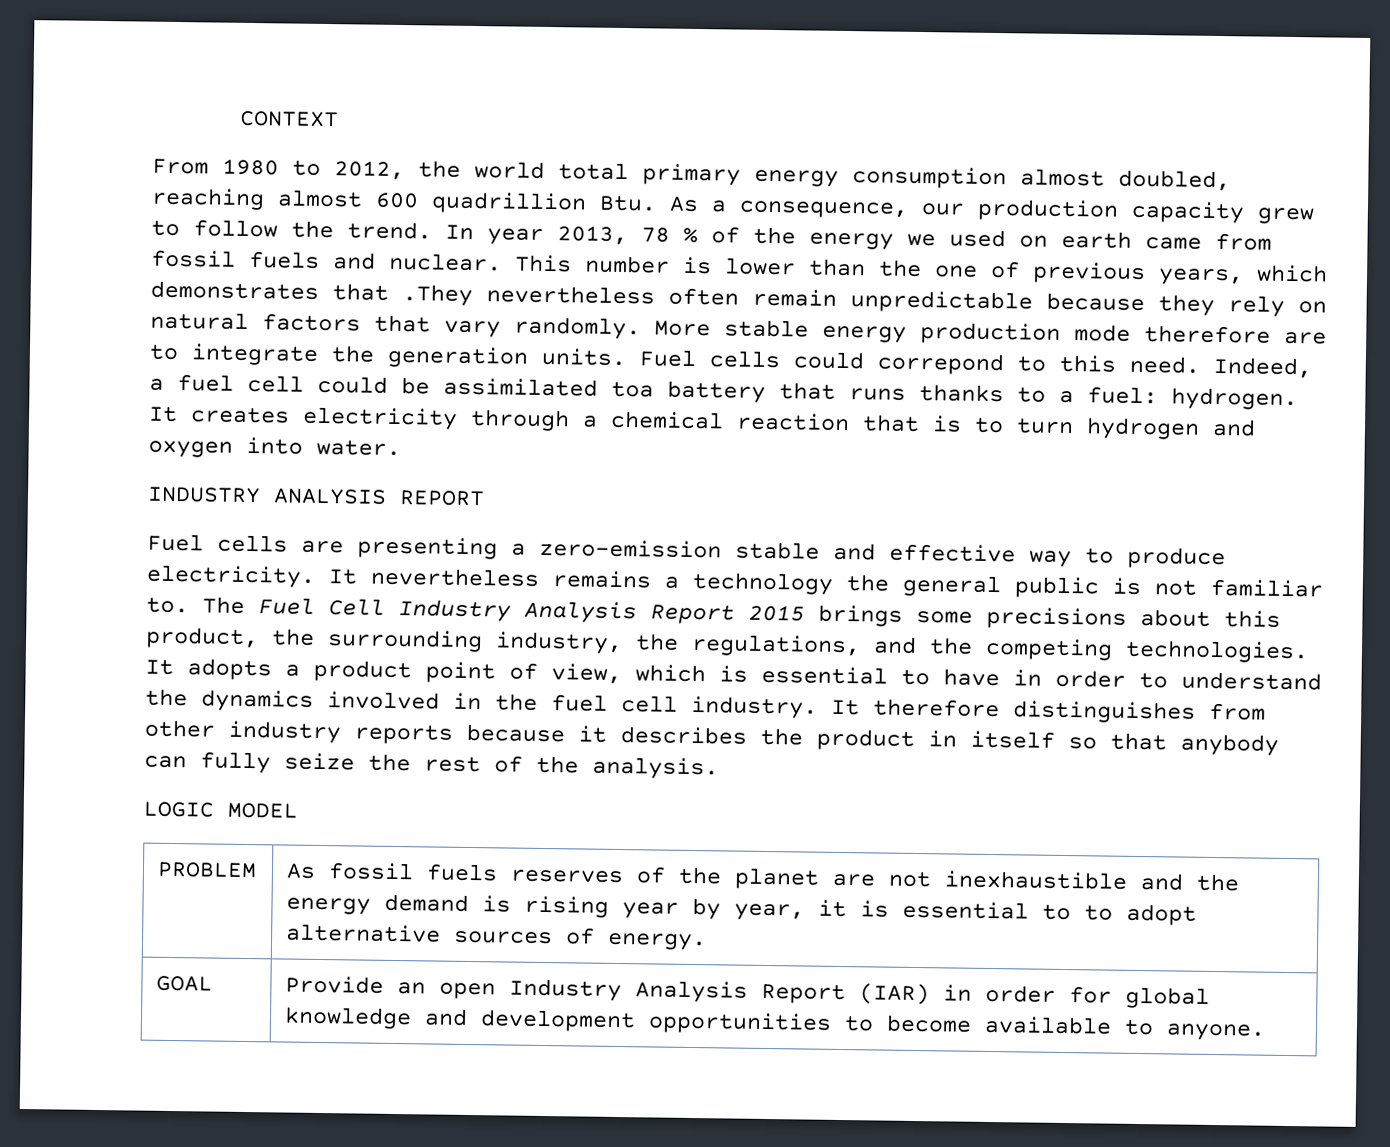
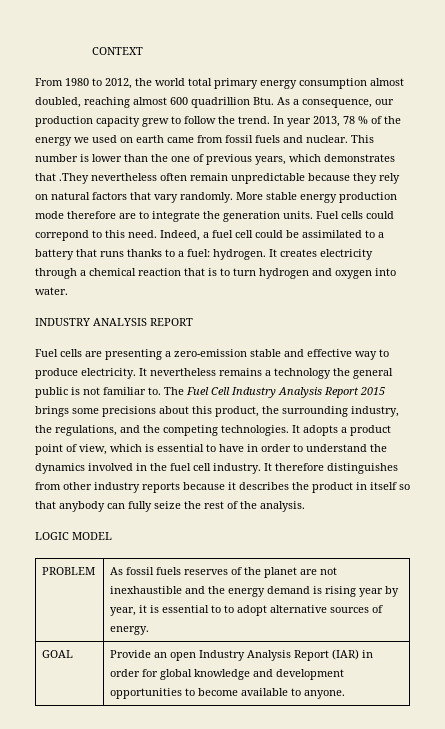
[611,381,654,398] toa -> [365,230,384,238] to a

